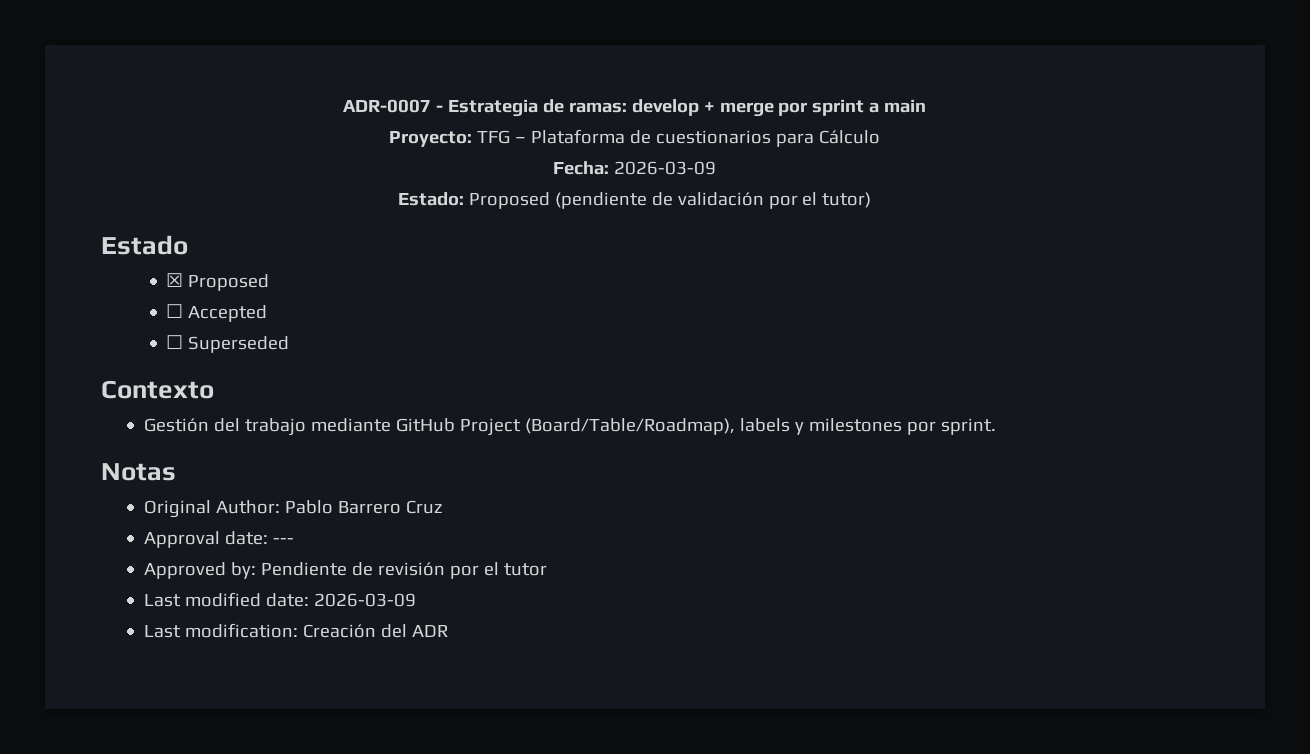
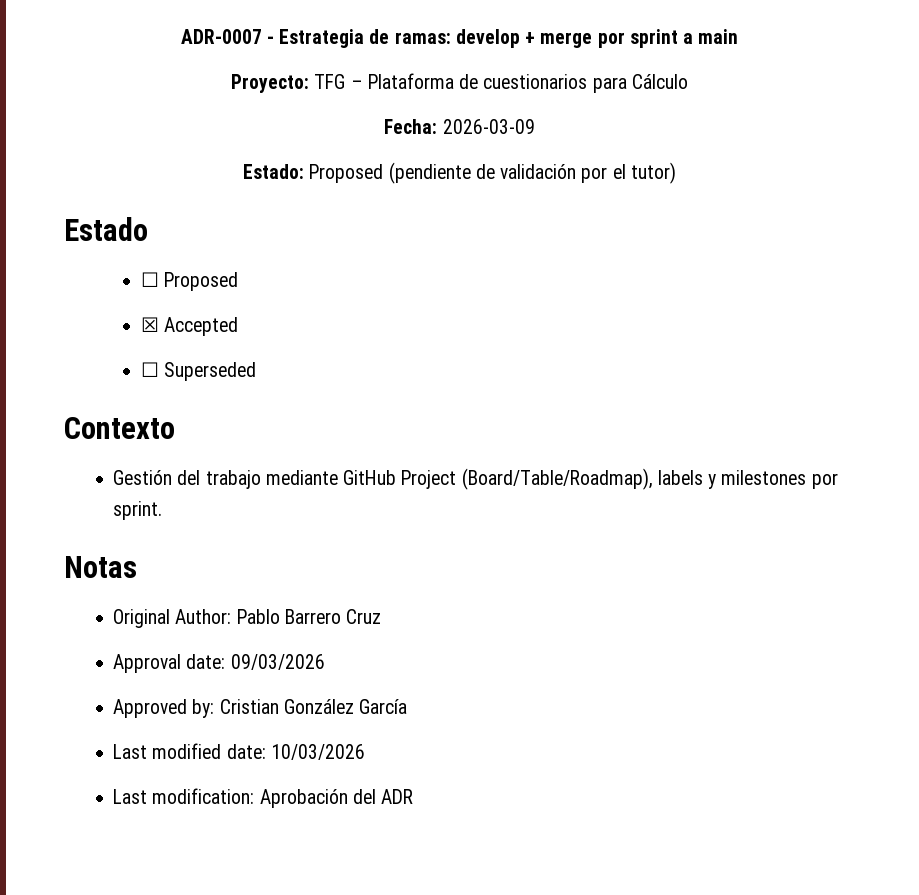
[166,273,184,287] ☒ -> [140,272,159,287] ☐
[166,304,184,318] ☐ -> [140,317,159,332] ☒
[272,538,294,544] --- -> [230,654,325,670] 09/03/2026
[260,562,547,579] Pendiente de revisión por el tutor -> [219,699,408,714] Cristian González García
[313,593,416,607] 2026-03-09 -> [270,744,365,760] 10/03/2026
[302,624,376,638] Creación -> [259,789,348,808] Aprobación

